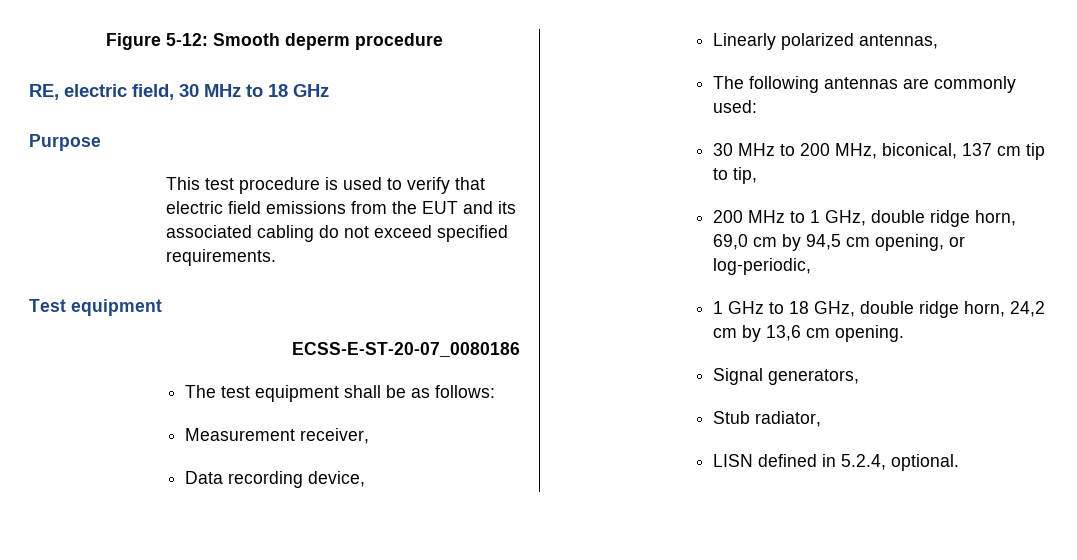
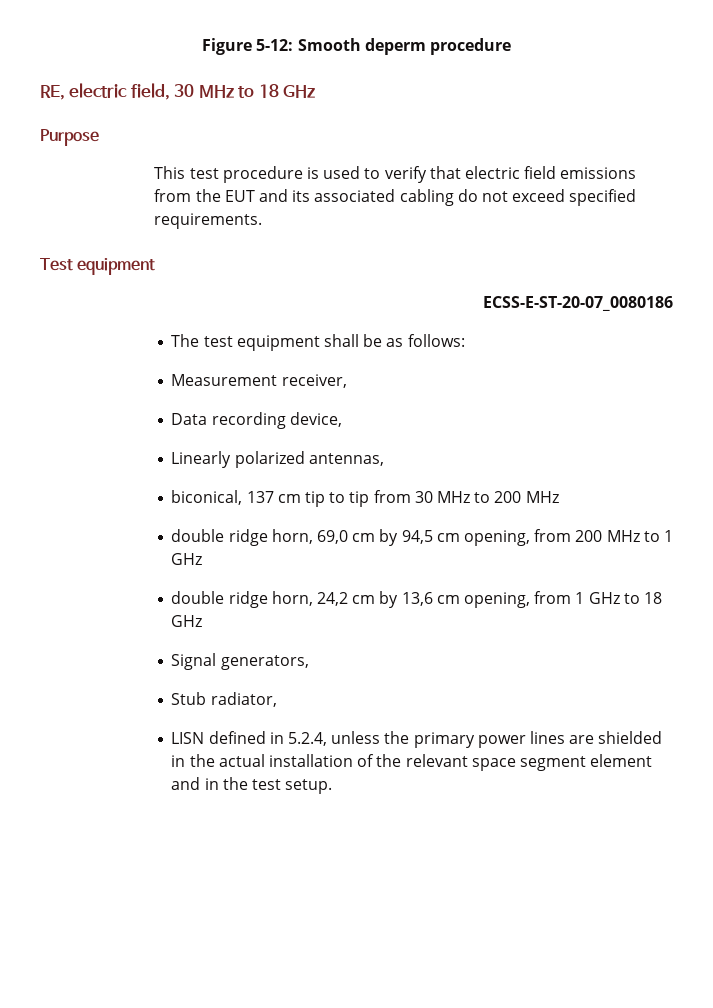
[712,76,1016,93] [712,100,757,113] [712,143,877,159] The following antennas are commonly used: // 30 MHz to 200 MHz, -> (384, 459) none
[732,167,757,184] [712,210,866,226] tip, // 200 MHz to 1 GHz, -> [349,490,559,507] tip from 30 MHz to 200 MHz //
[948,236,965,247] [712,258,811,275] [712,301,855,317] or log-periodic, // 1 GHz to 18 GHz, -> [534,529,673,542] [171,553,203,565] from 200 MHz to 1 GHz //
[834,325,904,342] opening. -> [463,591,662,608] [171,615,203,627] opening, from 1 GHz to 18 GHz
[890,454,959,471] optional. -> [331,731,663,748] [171,754,653,771] [171,777,333,794] unless the primary power lines are shielded in the actual installation of the relevant space segment element and in the test setup.

